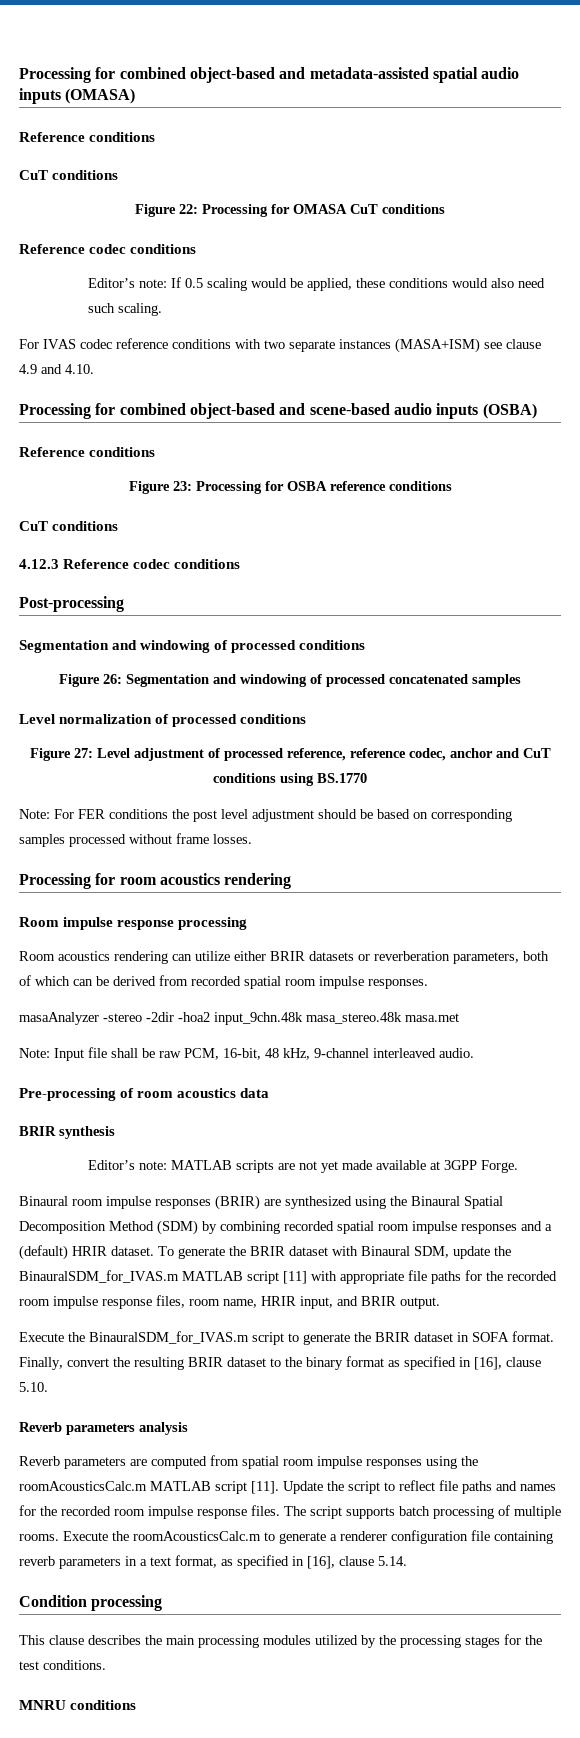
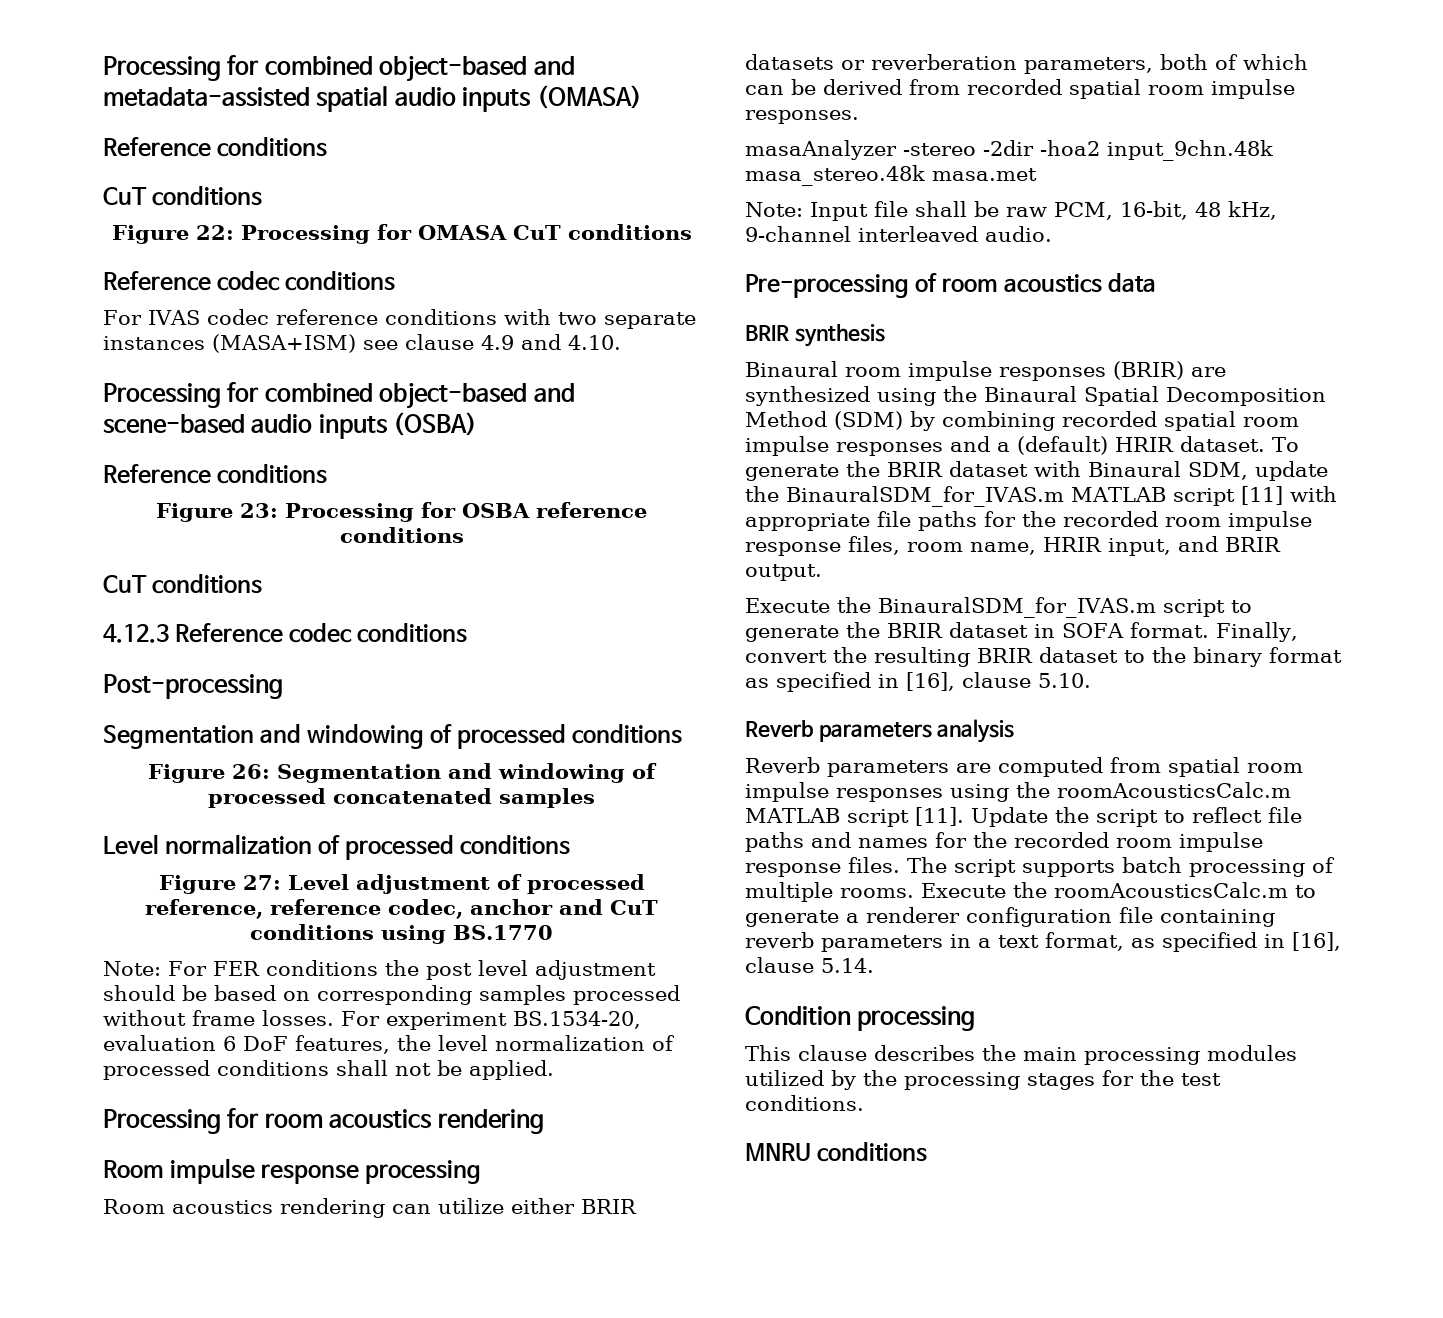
[87,277,545,291] [87,303,162,316] // Editor’s note: If 0.5 scaling would be applied, these conditions would also need such scaling. -> (396, 281) none
(252, 839) none -> [341,1011,641,1030] [103,1035,675,1054] [103,1060,554,1080] For experiment BS.1534-20, evaluation 6 DoF features, the level normalization of processed conditions shall not be applied.
[87,1160,518,1173] // Editor’s note: MATLAB scripts are not yet made available at 3GPP Forge. -> (885, 335) none

